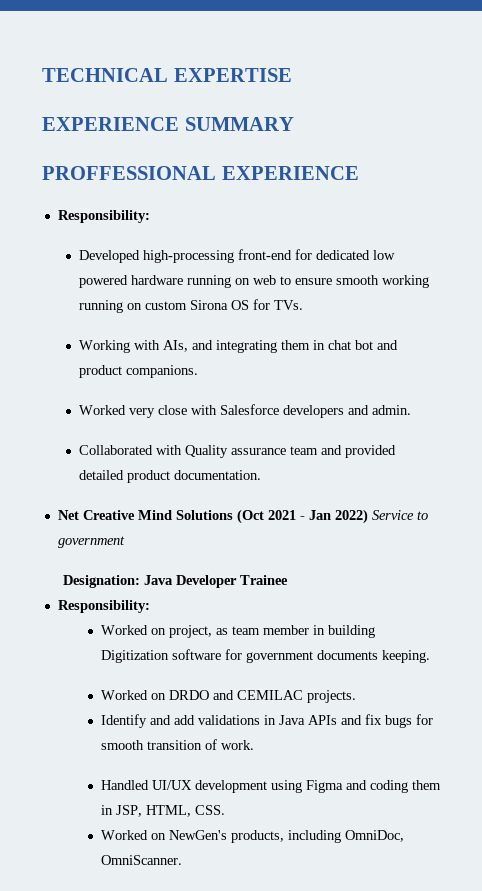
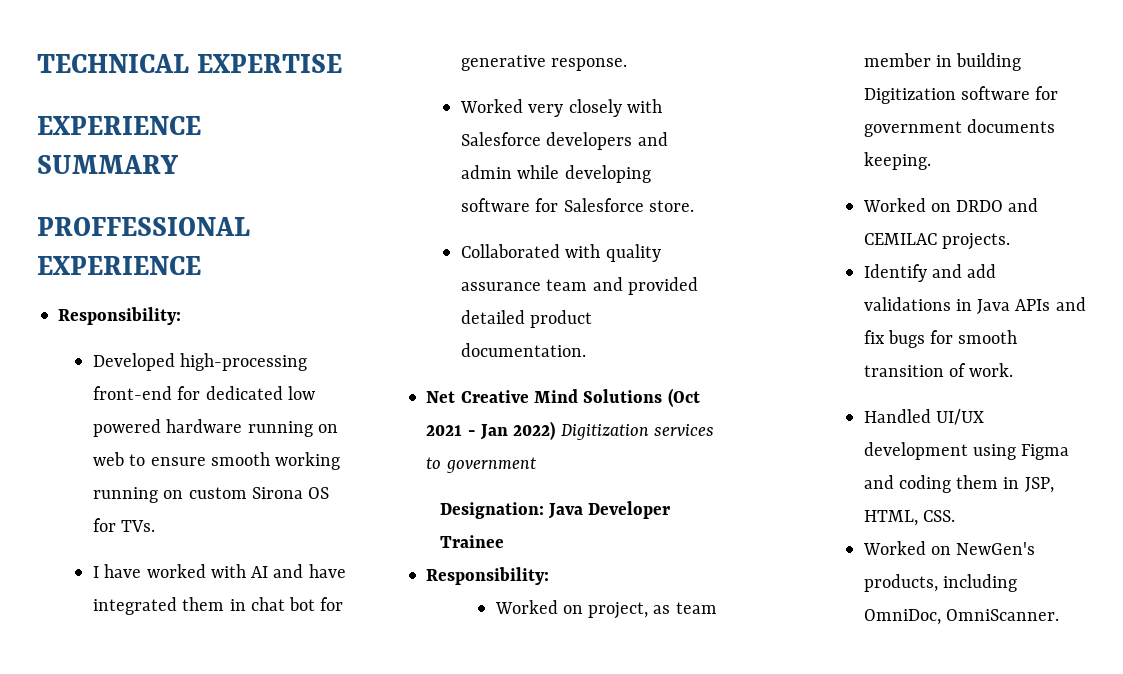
[79,340,278,353] Working with AIs, and integrating -> [93,564,346,578] [93,597,178,615] I have worked with AI and have integrated
[377,340,399,350] [79,365,199,378] and product companions. -> [320,597,344,611] [461,55,628,71] for generative response.
[158,405,188,415] close -> [568,99,622,117] closely
[372,405,412,415] admin. -> [461,165,651,183] [461,198,694,212] admin while developing software for Salesforce store.
[185,445,229,458] Quality -> [605,244,661,262] quality
[371,510,414,520] Service -> [560,424,714,440] Digitization services

